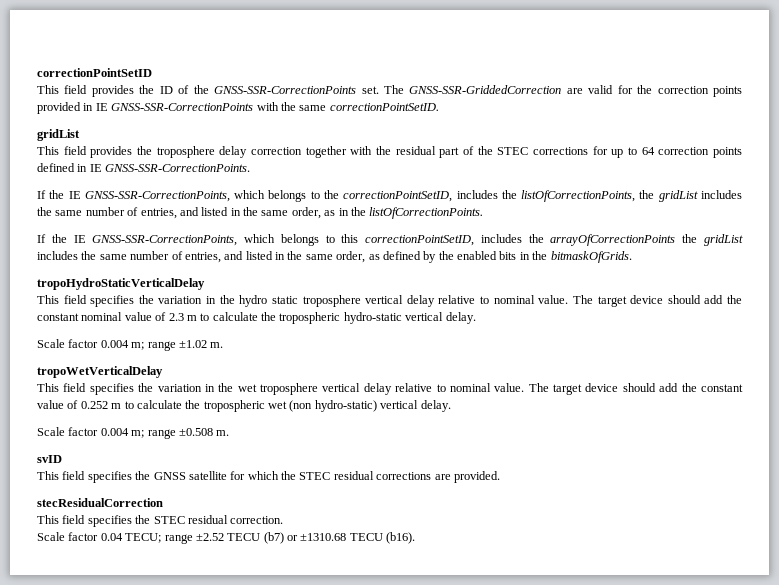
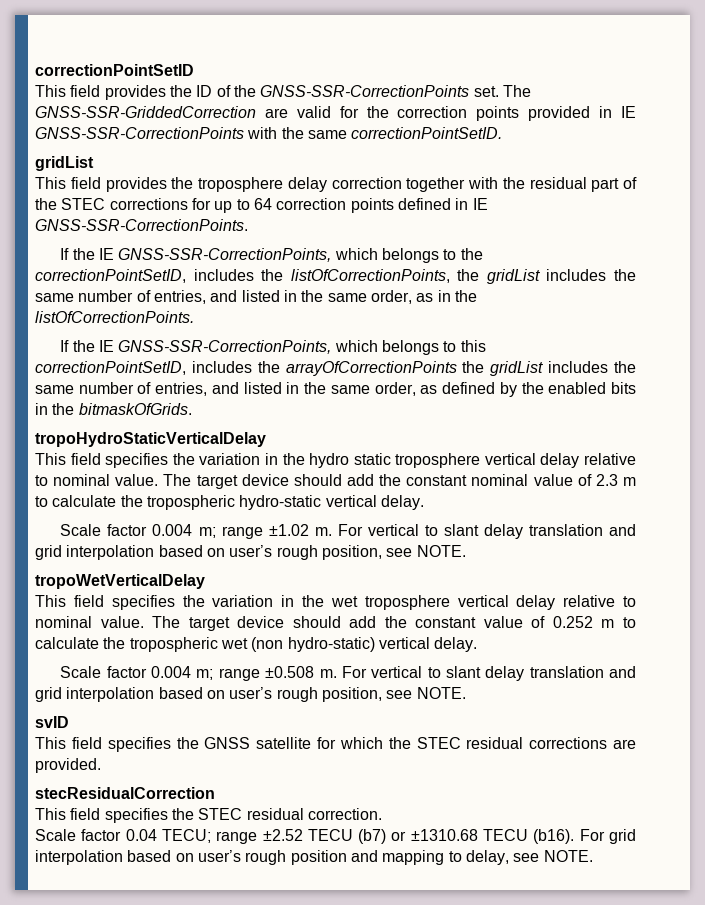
(224, 345) none -> [337,524,637,539] [35,545,466,560] For vertical to slant delay translation and grid interpolation based on user’s rough position, see NOTE.
(230, 433) none -> [341,666,637,681] [35,687,466,702] For vertical to slant delay translation and grid interpolation based on user’s rough position, see NOTE.
(416, 538) none -> [579,829,636,844] [35,850,593,865] For grid interpolation based on user’s rough position and mapping to delay, see NOTE.

